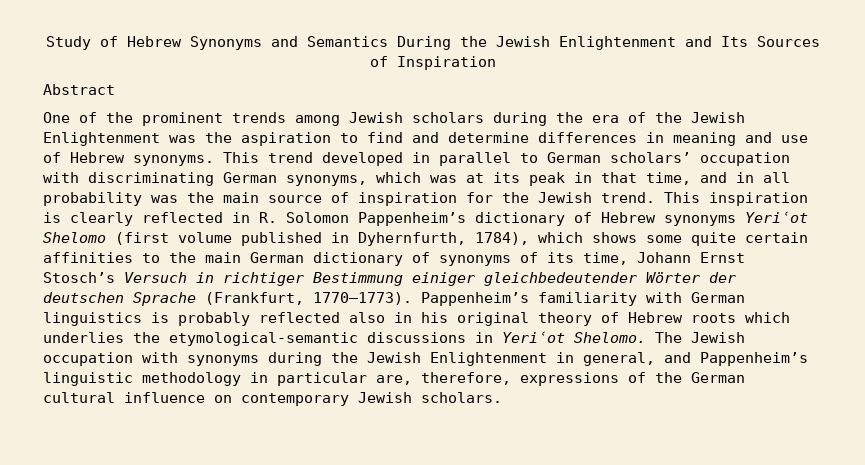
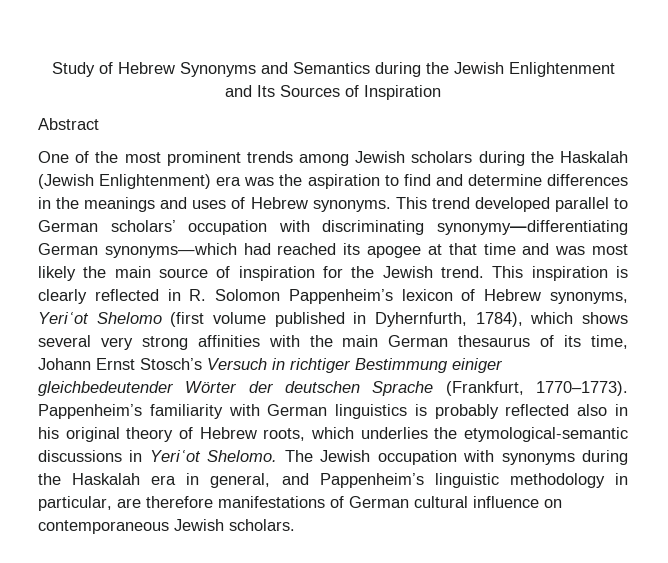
[396,36,451,50] During -> [374,62,421,77] during
(133, 117) none -> [124,152,161,163] most
[592,112,745,123] [43,132,160,146] era of the Jewish Enlightenment -> [559,151,628,163] [38,174,242,189] Haskalah (Jewish Enlightenment) era
[673,132,808,146] meaning and use -> [56,197,227,212] the meanings and uses
[412,152,430,163] in -> (550, 204) none
[223,172,790,186] [43,192,178,206] German synonyms, which was at its peak in that time, and in all probability was -> [437,220,628,235] [38,243,628,258] [38,266,76,281] synonymy—differentiating German synonyms—which had reached its apogee at that time and was most likely
[475,212,736,226] dictionary of Hebrew synonyms -> [401,289,628,304] lexicon of Hebrew synonyms,
[646,232,808,246] [43,252,511,266] some quite certain affinities to the main German dictionary of synonyms -> [38,335,531,350] several very strong affinities with the main German thesaurus
[691,313,736,323] roots -> [263,428,306,441] roots,
[367,352,547,366] Jewish Enlightenment -> [72,473,177,485] Haskalah era
[277,372,682,386] particular are, therefore, expressions of the -> [38,496,344,511] particular, are therefore manifestations of
[241,393,349,406] contemporary -> [38,520,169,534] contemporaneous

